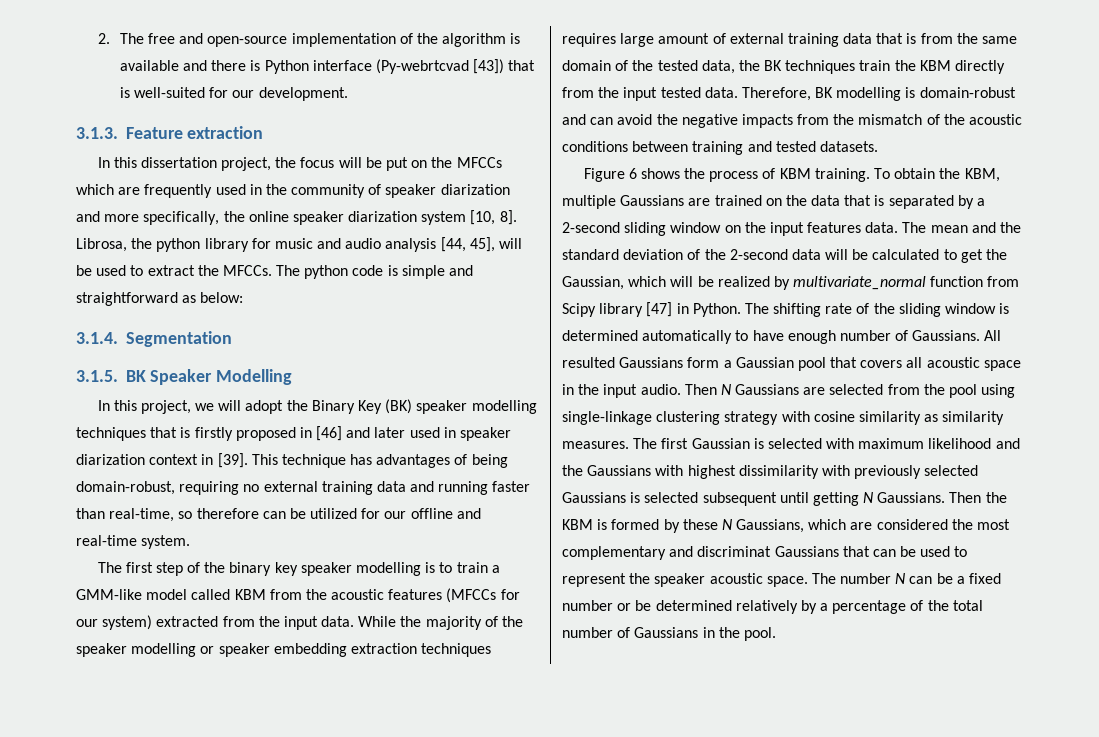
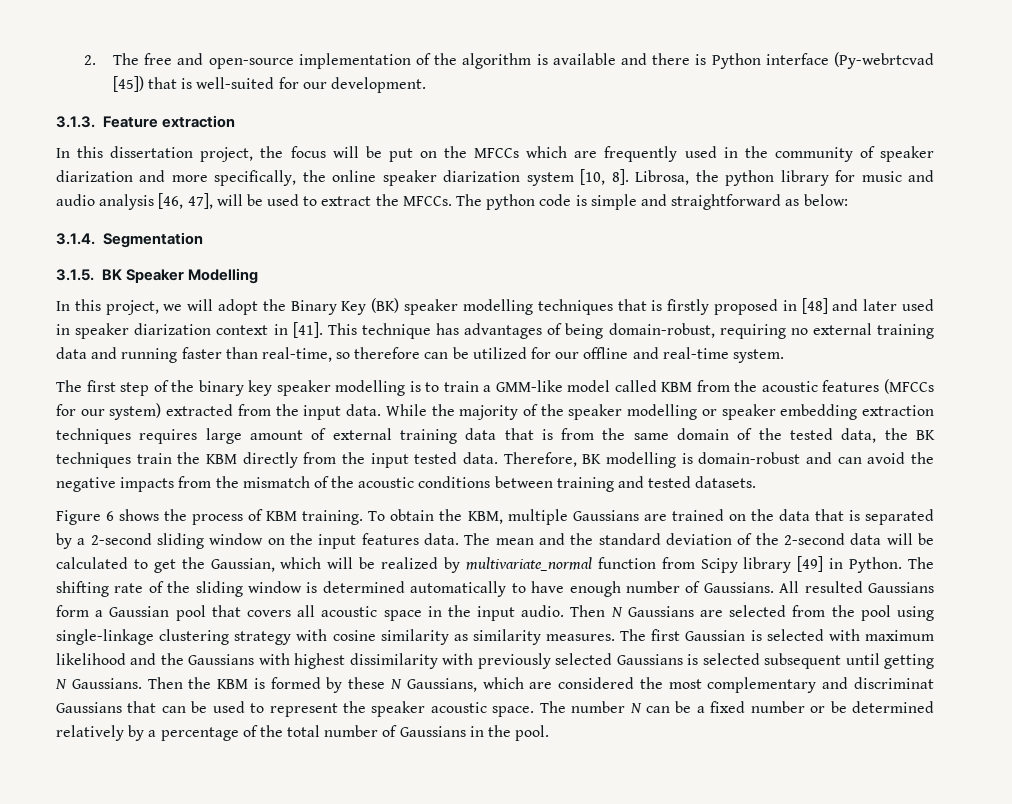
[473,59,505,74] [43]) -> [112,76,144,92] [45])
[440,237,495,252] [44, 45], -> [158,193,213,209] [46, 47],
[316,426,343,441] [46] -> [801,298,828,314] [48]
[217,453,248,468] [39]. -> [292,322,323,338] [41].
[646,302,673,317] [47] -> [797,556,824,572] [49]

